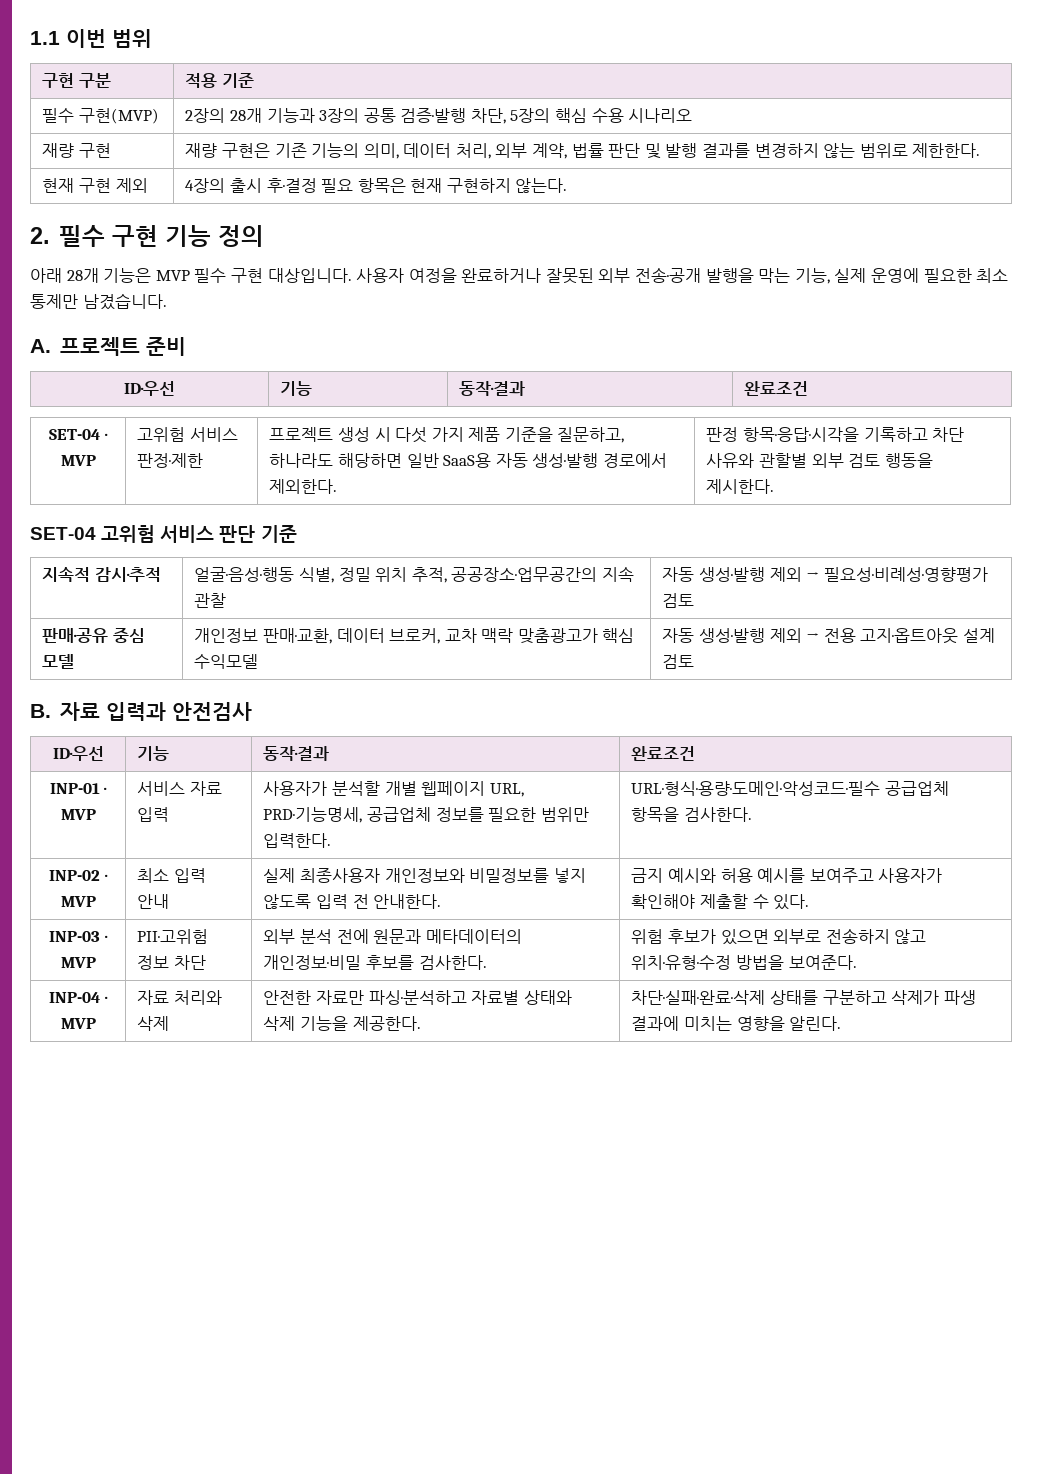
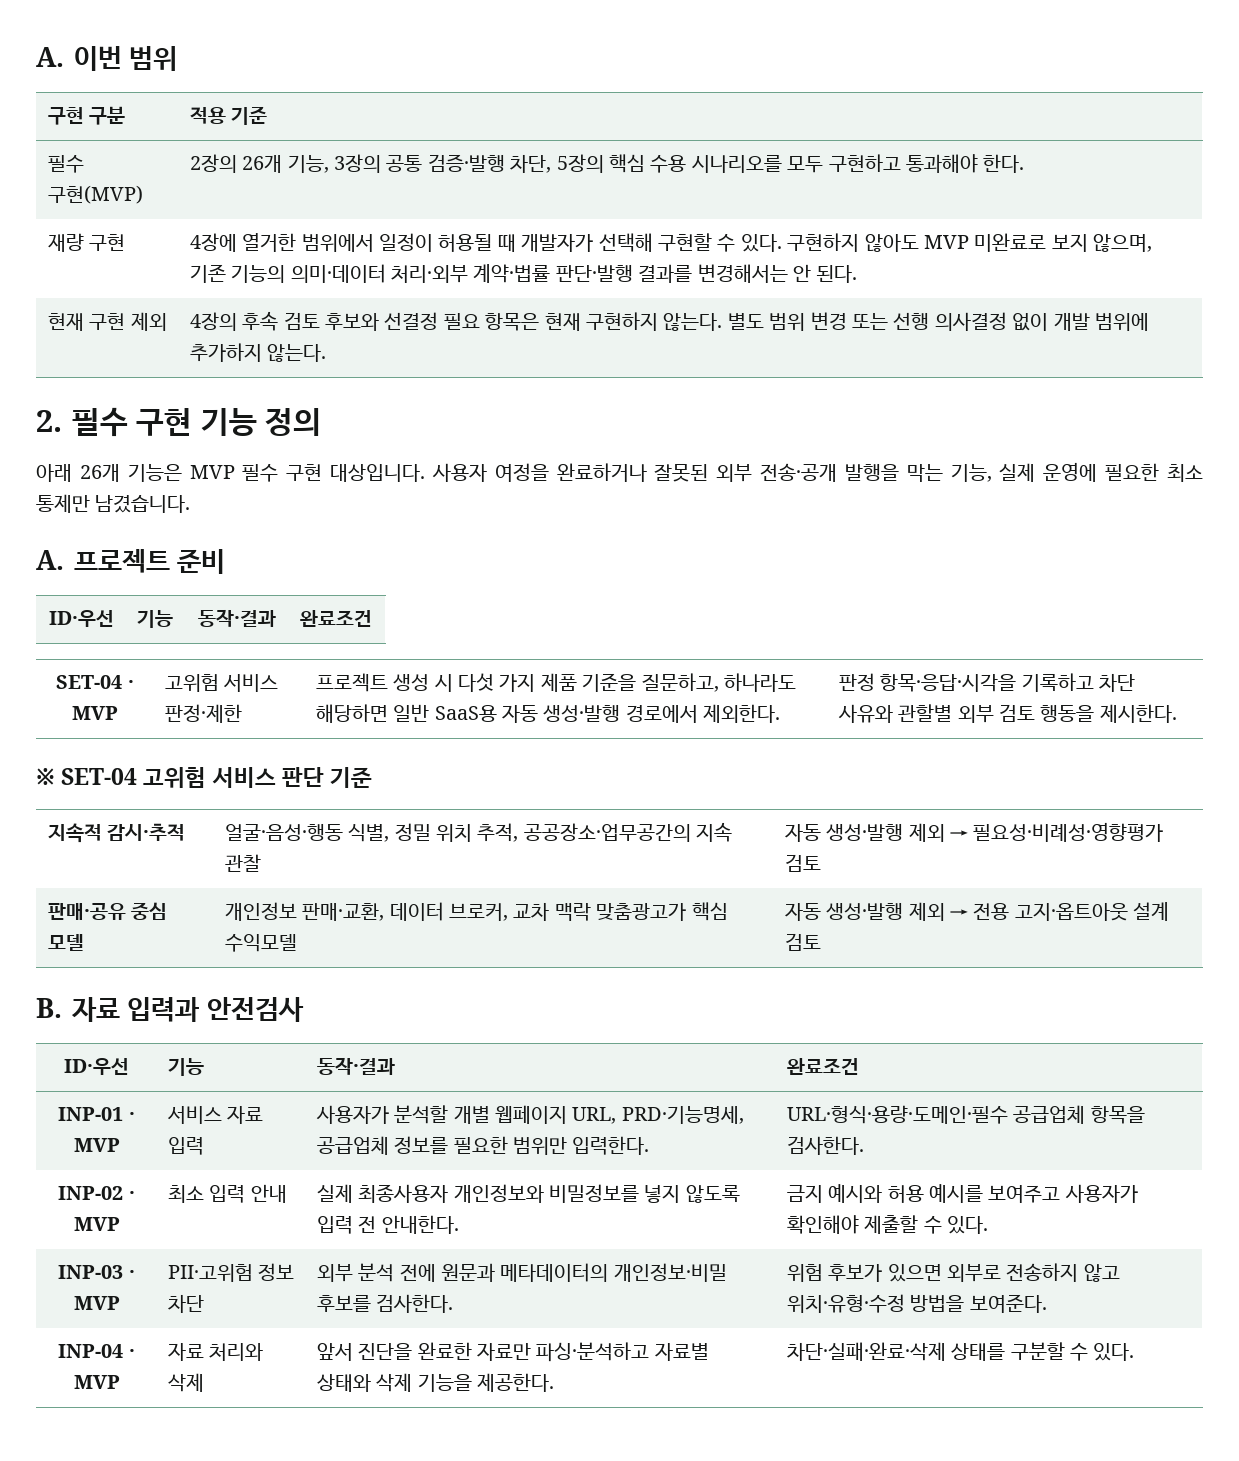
[30,31,60,45] 1.1 -> [36,47,64,67] A.
[229,108,315,123] 28개 기능과 -> [242,155,329,173] 26개 기능,
[628,108,693,123] [42,143,111,158] [185,143,981,159] 시나리오 // 재량 구현 | 재량 구현은 기존 기능의 의미, 데이터 처리, 외부 계약, 법률 판단 및 발행 결과를 변경하지 않는 범위로 제한한다. -> [691,154,1025,173] [47,233,126,252] [189,233,1153,252] [189,264,858,283] 시나리오를 모두 구현하고 통과해야 한다. // 재량 구현 | 4장에 열거한 범위에서 일정이 허용될 때 개발자가 선택해 구현할 수 있다. 구현하지 않아도 MVP 미완료로 보지 않으며, 기존 기능의 의미·데이터 처리·외부 계약·법률 판단·발행 결과를 변경해서는 안 된다.
[229,178,317,193] 출시 후·결정 -> [242,311,439,331] 후속 검토 후보와 선결정
(568, 185) none -> [727,312,1149,331] [189,343,327,362] 별도 범위 변경 또는 선행 의사결정 없이 개발 범위에 추가하지 않는다.
[66,268,99,283] 28개 -> [79,464,120,482] 26개
(775, 486) none -> [36,768,55,785] ※
[631,781,881,796] URL·형식·용량·도메인·악성코드·필수 -> [786,1105,1008,1124] URL·형식·용량·도메인·필수
[263,990,312,1005] 안전한 -> [316,1342,472,1361] 앞서 진단을 완료한
[822,990,976,1005] [631,1016,842,1031] 구분하고 삭제가 파생 결과에 미치는 영향을 알린다. -> [1010,1342,1135,1361] 구분할 수 있다.

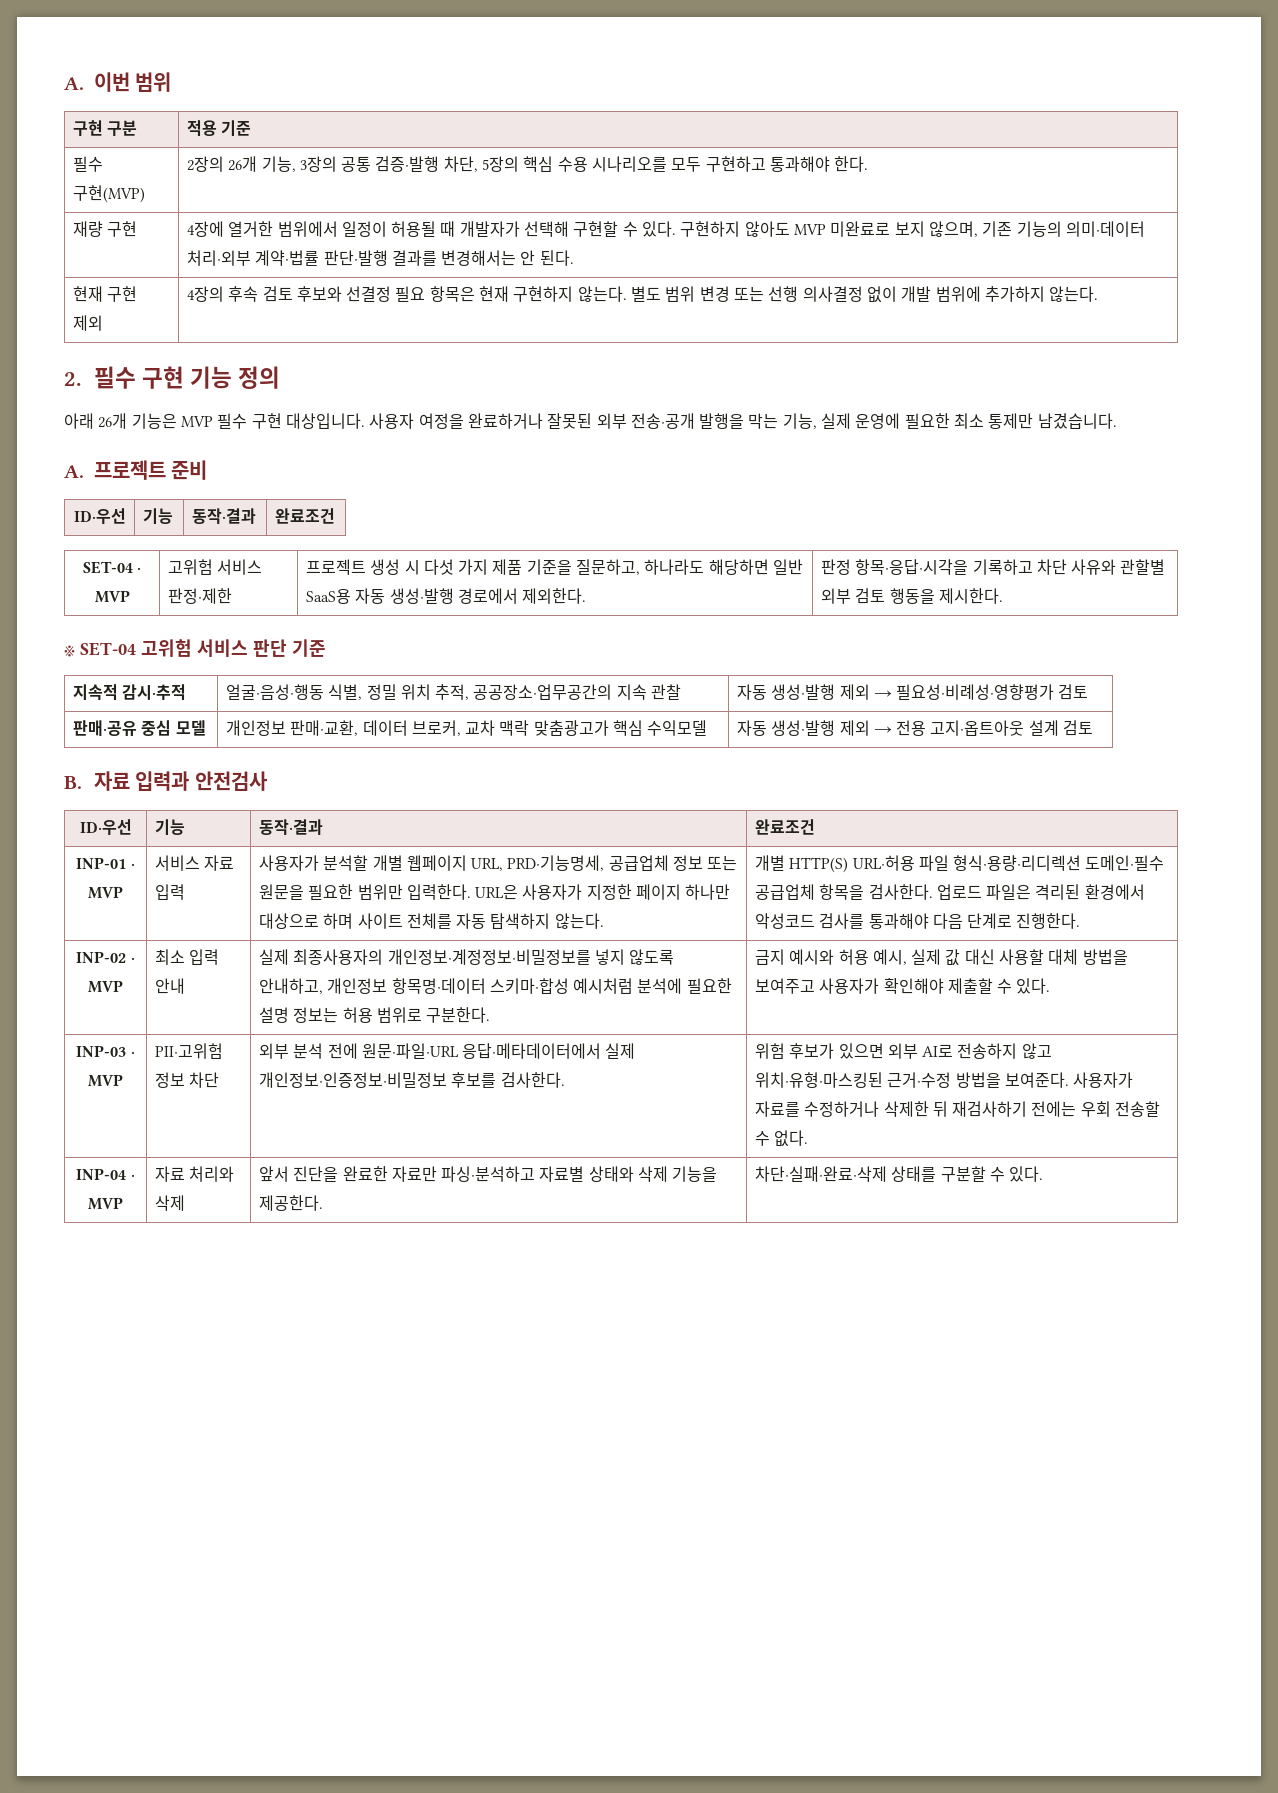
[394,1136,449,1154] 정보를 -> [673,855,738,871] [258,884,304,900] 정보 또는 원문을
[786,1105,1145,1124] [786,1136,864,1155] | URL·형식·용량·도메인·필수 공급업체 항목을 검사한다. -> [475,884,731,900] [258,913,604,929] [754,855,1165,873] [754,884,1145,900] [754,913,1081,929] URL은 사용자가 지정한 페이지 하나만 대상으로 하며 사이트 전체를 자동 탐색하지 않는다. | 개별 HTTP(S) URL·허용 파일 형식·용량·리디렉션 도메인·필수 공급업체 항목을 검사한다. 업로드 파일은 격리된 환경에서 악성코드 검사를 통과해야 다음 단계로 진행한다.
[358,1184,740,1203] [316,1215,459,1234] [786,1184,983,1203] 최종사용자 개인정보와 비밀정보를 넣지 않도록 입력 전 안내한다. | 금지 예시와 허용 예시를 -> [293,949,675,965] [258,978,732,994] [258,1007,491,1023] [754,949,1128,966] 최종사용자의 개인정보·계정정보·비밀정보를 넣지 않도록 안내하고, 개인정보 항목명·데이터 스키마·합성 예시처럼 분석에 필요한 설명 정보는 허용 범위로 구분한다. | 금지 예시와 허용 예시, 실제 값 대신 사용할 대체 방법을
[440,1263,727,1282] 원문과 메타데이터의 개인정보·비밀 -> [361,1043,636,1059] [258,1072,447,1088] 원문·파일·URL 응답·메타데이터에서 실제 개인정보·인증정보·비밀정보
[946,1263,1120,1282] [786,1294,1047,1313] 외부로 전송하지 않고 위치·유형·수정 방법을 보여준다. -> [887,1043,1052,1059] [754,1072,1134,1088] [754,1101,1161,1117] [754,1130,809,1147] 외부 AI로 전송하지 않고 위치·유형·마스킹된 근거·수정 방법을 보여준다. 사용자가 자료를 수정하거나 삭제한 뒤 재검사하기 전에는 우회 전송할 수 없다.

